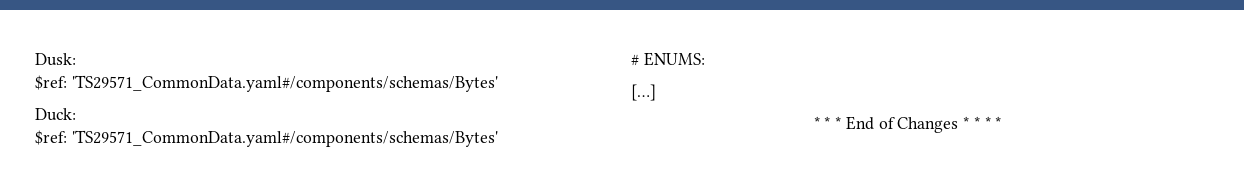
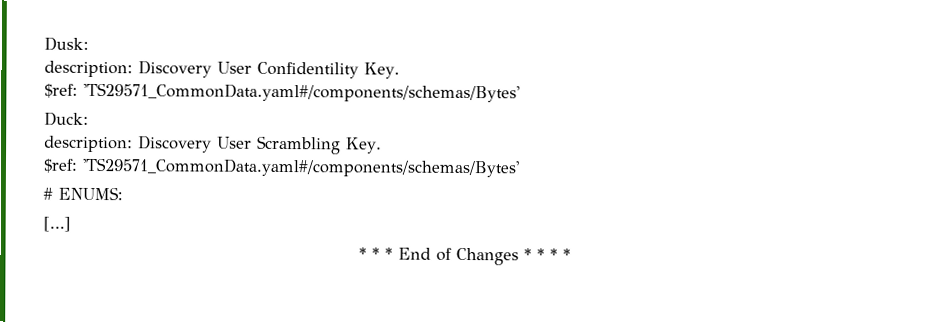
[35,75,498,92] [35,108,76,121] $ref: 'TS29571_CommonData.yaml#/components/schemas/Bytes' // Duck: -> [44,60,400,79] [44,82,520,103] [44,111,89,126] [44,135,382,155] description: Discovery User Confidentility Key. // $ref: 'TS29571_CommonData.yaml#/components/schemas/Bytes' // Duck: // description: Discovery User Scrambling Key.

